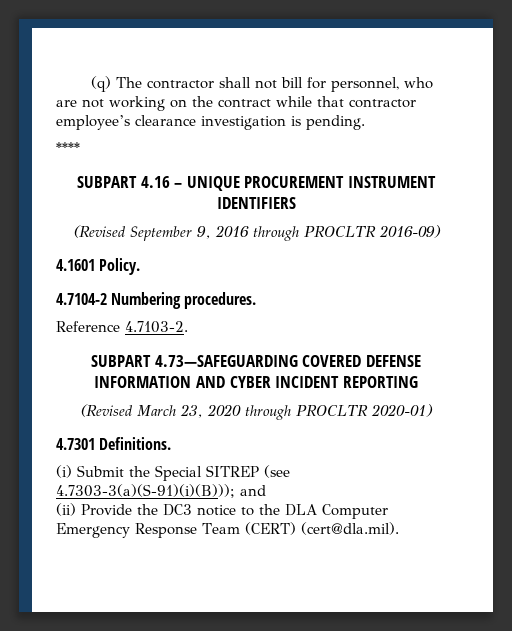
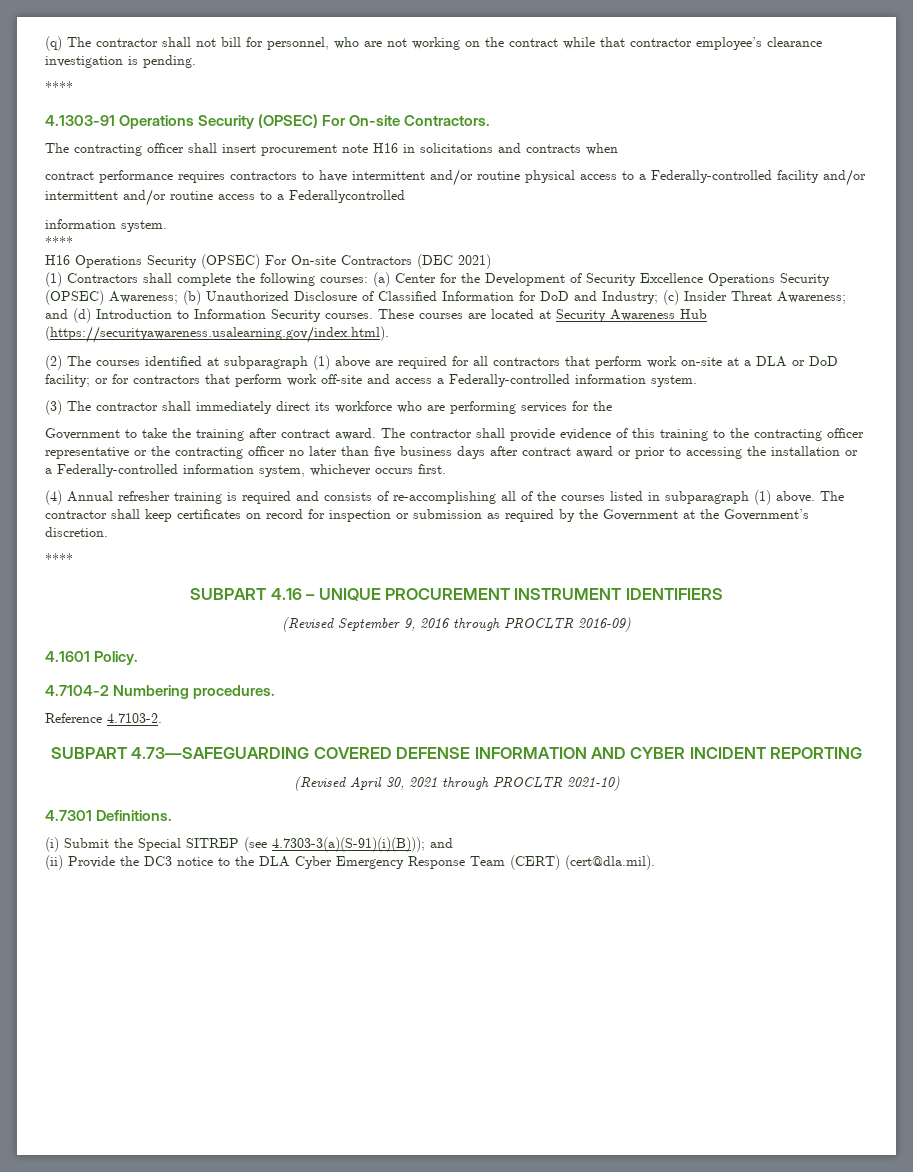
(80, 147) none -> [45,114,491,129] [45,143,618,156] [45,169,866,186] [45,189,405,206] [45,219,167,232] [45,236,73,247] [45,254,491,269] [45,272,830,287] [45,290,846,305] [45,308,707,323] [45,326,389,343] [45,355,838,370] [45,374,697,387] [45,400,612,415] [45,428,864,441] [45,446,858,459] [45,464,446,477] [45,490,844,505] [45,509,809,522] [45,527,108,537] [45,553,73,564] // 4.1303-91 Operations Security (OPSEC) For On-site Contractors. // The contracting officer shall insert procurement note H16 in solicitations and contracts when // contract performance requires contractors to have intermittent and/or routine physical access to a Federally-controlled facility and/or intermittent and/or routine access to a Federallycontrolled // information system. // **** // H16 Operations Security (OPSEC) For On-site Contractors (DEC 2021) // (1) Contractors shall complete the following courses: (a) Center for the Development of Security Excellence Operations Security (OPSEC) Awareness; (b) Unauthorized Disclosure of Classified Information for DoD and Industry; (c) Insider Threat Awareness; and (d) Introduction to Information Security courses. These courses are located at Security Awareness Hub (https://securityawareness.usalearning.gov/index.html). // (2) The courses identified at subparagraph (1) above are required for all contractors that perform work on-site at a DLA or DoD facility; or for contractors that perform work off-site and access a Federally-controlled information system. // (3) The contractor shall immediately direct its workforce who are performing services for the // Government to take the training after contract award. The contractor shall provide evidence of this training to the contracting officer representative or the contracting officer no later than five business days after contract award or prior to accessing the installation or a Federally-controlled information system, whichever occurs first. // (4) Annual refresher training is required and consists of re-accomplishing all of the courses listed in subparagraph (1) above. The contractor shall keep certificates on record for inspection or submission as required by the Government at the Government’s discretion. // ****
[137,404,433,420] March 23, 2020 through PROCLTR 2020-01) -> [349,776,620,791] April 30, 2021 through PROCLTR 2021-10)
[322,504,388,519] Computer -> [295,856,332,869] Cyber

